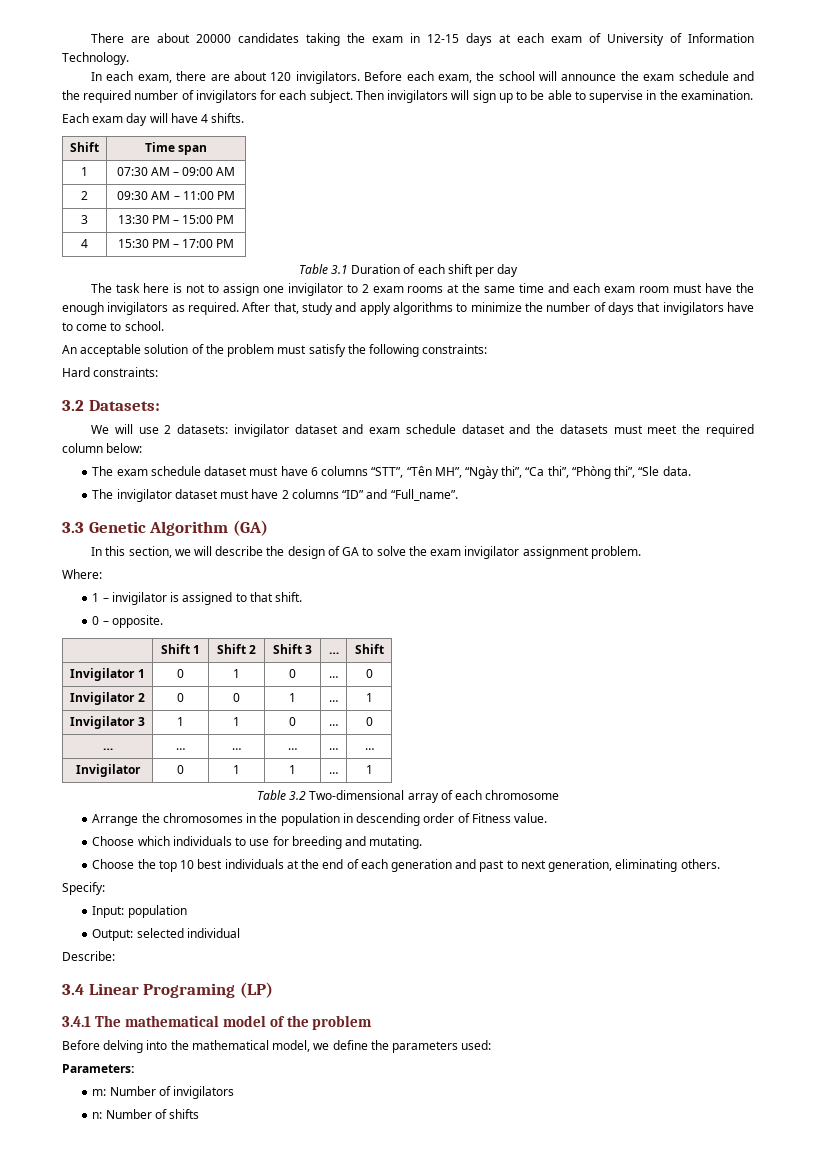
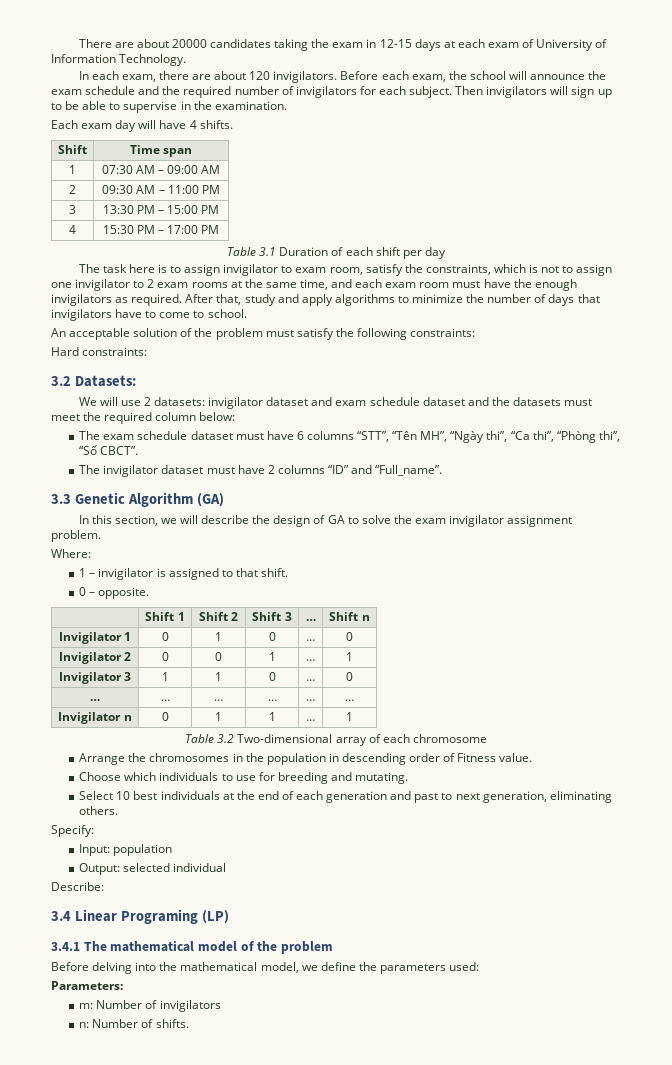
(182, 288) none -> [170,264,539,276] to assign invigilator to exam room, satisfy the constraints, which is
[519,283,545,293] time -> [299,279,328,290] time,
[638,466,691,476] “Sle data. -> [79,445,139,455] “Số CBCT”.
(384, 649) none -> [361,615,370,621] n
(141, 770) none -> [123,715,132,721] n
[92,859,177,872] Choose the top -> [79,791,114,800] Select
[169,1109,200,1119] shifts -> [155,1019,189,1028] shifts.

